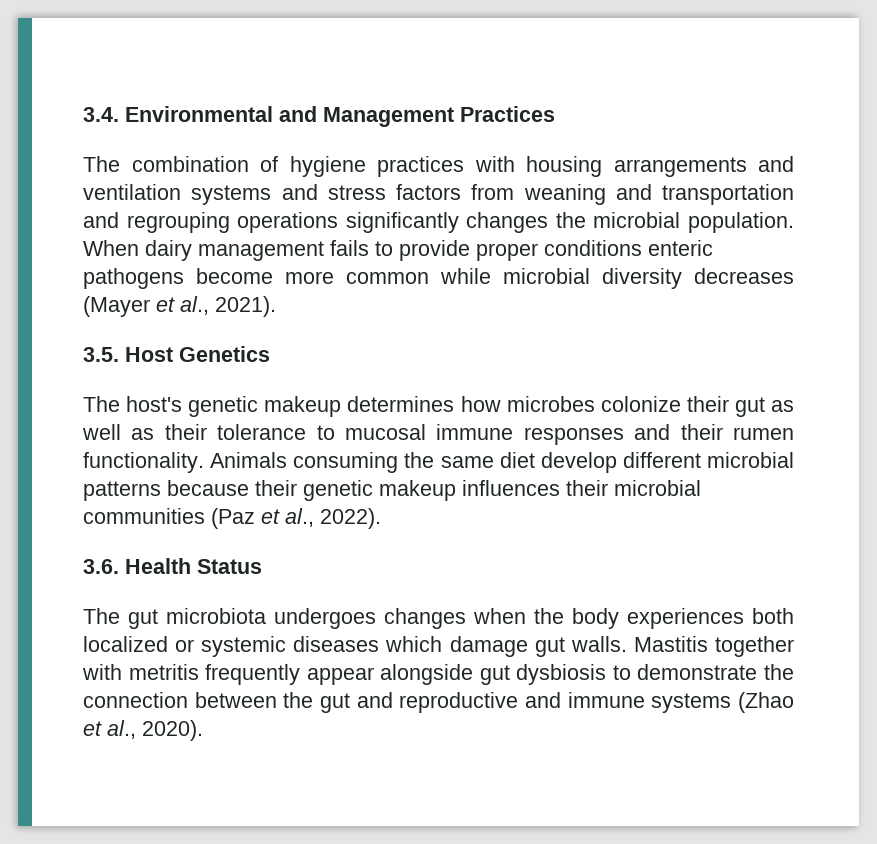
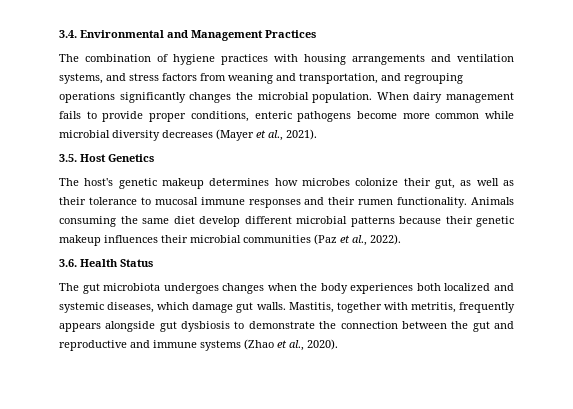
[191,185,272,205] systems -> [59,73,103,84] systems,
[662,184,794,205] transportation -> [299,73,378,84] transportation,
[544,240,642,256] conditions -> [190,111,249,122] conditions,
[734,397,765,417] gut -> [434,178,455,189] gut,
[175,636,380,657] or systemic diseases -> [494,283,514,291] [59,302,155,313] and systemic diseases,
[633,636,708,652] Mastitis -> [288,302,334,313] Mastitis,
[128,664,374,685] metritis frequently appear -> [410,302,515,313] [59,323,101,332] metritis, frequently appears

